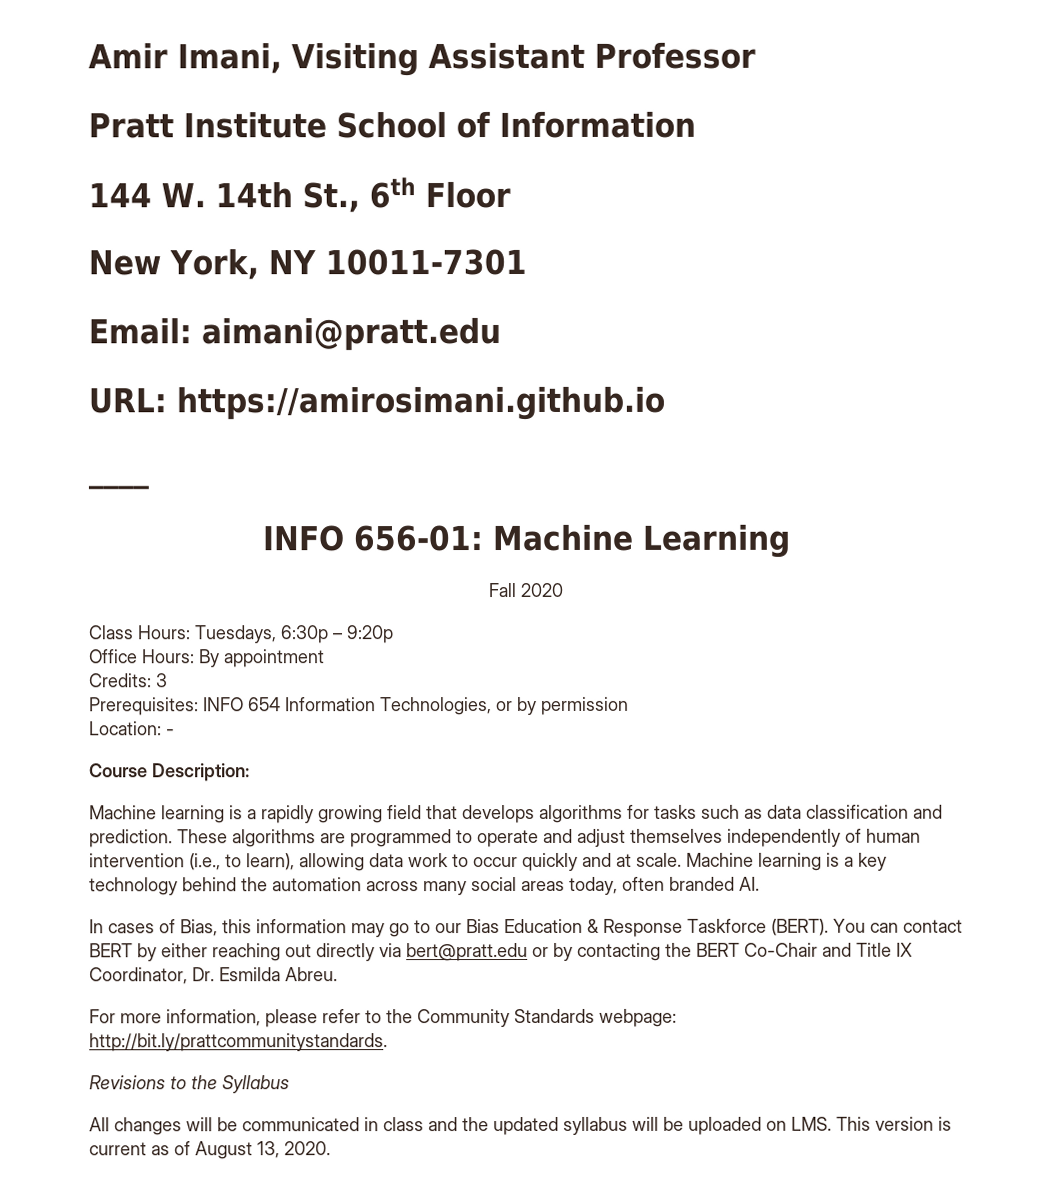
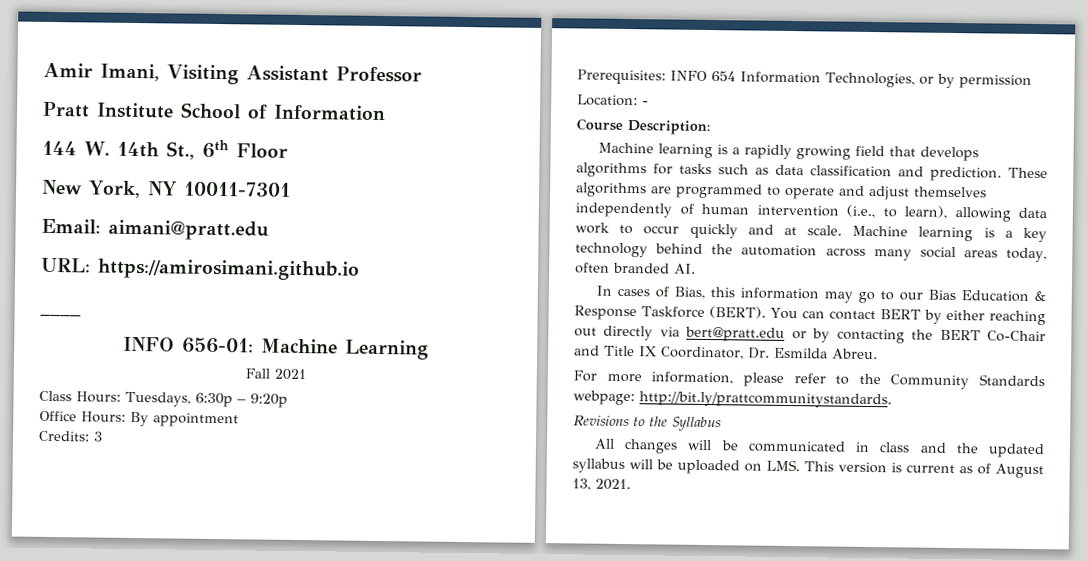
[520,582,563,598] 2020 -> [273,368,306,381] 2021
[284,1141,331,1156] 2020. -> [595,478,631,491] 2021.

